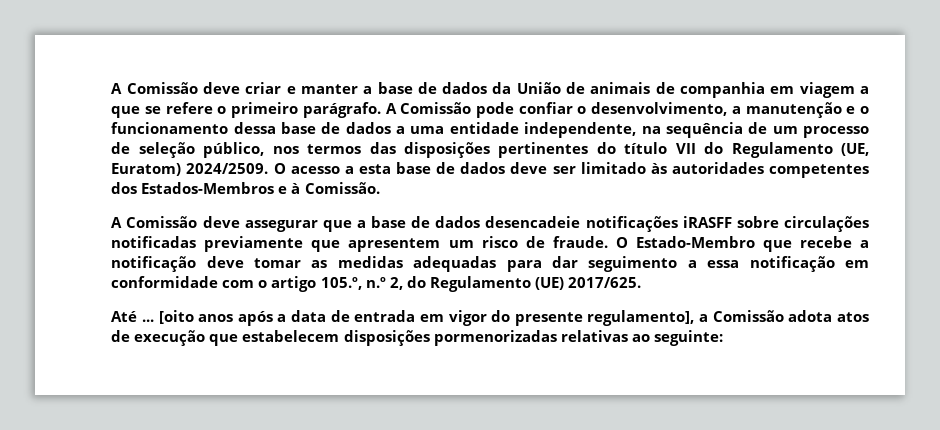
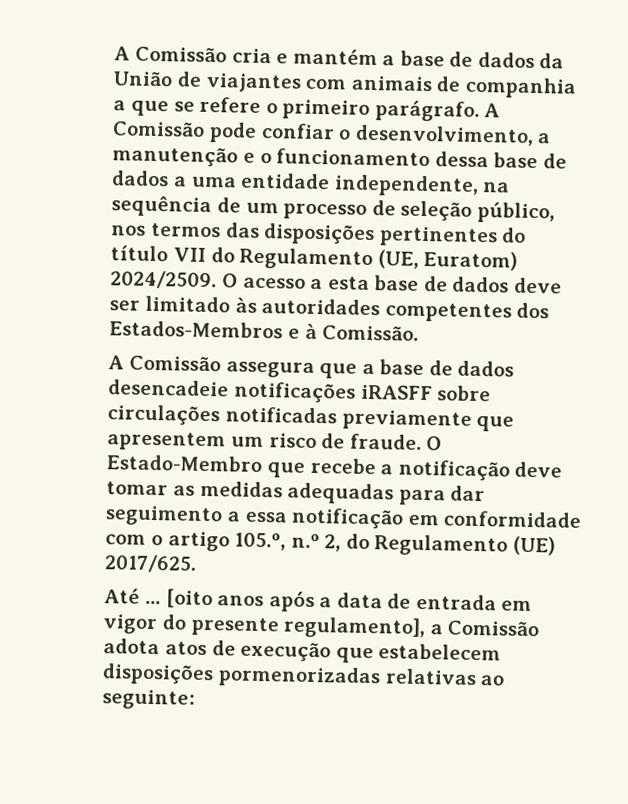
[111,82,358,94] A Comissão deve criar e manter -> [114,46,378,66] A Comissão cria e mantém
(586, 88) none -> [205,72,347,93] viajantes com
[770,82,855,98] em viagem -> (577, 87) none
[202,216,318,232] deve assegurar -> [225,361,315,379] assegura

